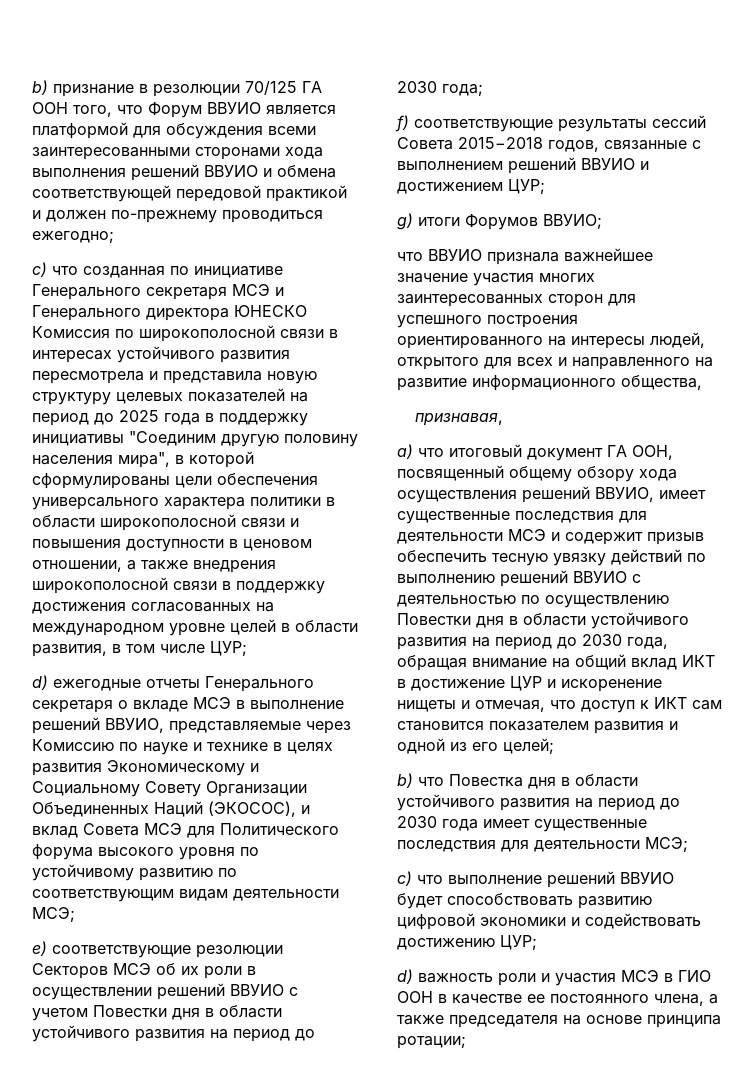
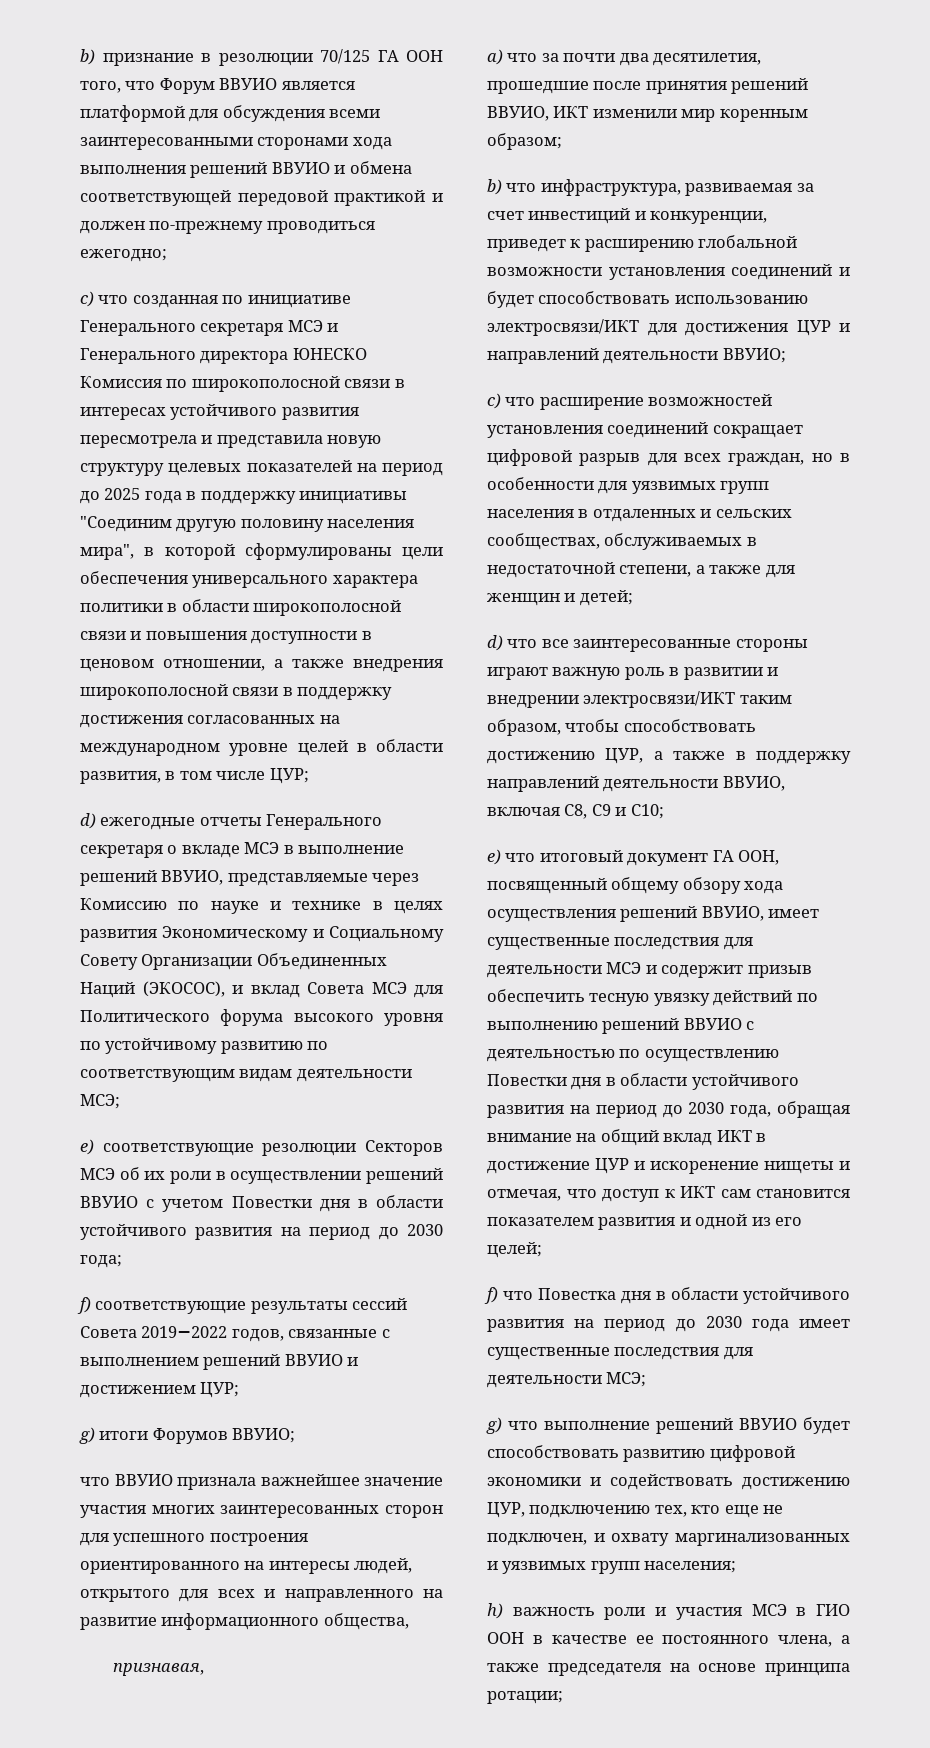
[458,137,543,149] 2015−2018 -> [141,1326,228,1338] 2019−2022
(444, 452) none -> [541,53,762,66] [487,78,809,94] [487,106,808,122] [487,133,562,150] [487,179,814,196] [487,208,768,224] [487,235,798,252] [487,264,850,280] [487,291,808,308] [487,319,850,336] [487,348,786,364] [487,393,773,410] [487,422,803,438] [487,449,850,466] [487,477,770,494] [487,509,792,522] [487,533,757,550] [487,562,795,578] [487,590,633,606] [487,635,808,652] [487,667,779,680] [487,691,792,708] [487,719,756,736] [487,748,851,764] [487,776,785,792] [487,804,664,819] [487,849,536,865] за почти два десятилетия, прошедшие после принятия решений ВВУИО, ИКТ изменили мир коренным образом; // b) что инфраструктура, развиваемая за счет инвестиций и конкуренции, приведет к расширению глобальной возможности установления соединений и будет способствовать использованию электросвязи/ИКТ для достижения ЦУР и направлений деятельности ВВУИО; // c) что расширение возможностей установления соединений сокращает цифровой разрыв для всех граждан, но в особенности для уязвимых групп населения в отдаленных и сельских сообществах, обслуживаемых в недостаточной степени, а также для женщин и детей; // d) что все заинтересованные стороны играют важную роль в развитии и внедрении электросвязи/ИКТ таким образом, чтобы способствовать достижению ЦУР, а также в поддержку направлений деятельности ВВУИО, включая С8, С9 и С10; // e) что
[397,773,413,788] b) -> [484,1287,498,1304] f)
[397,871,412,886] c) -> [486,1417,502,1434] g)
[500,935,537,950] [397,969,413,984] ЦУР; // d) -> [487,1502,784,1518] [487,1533,850,1546] [487,1561,737,1574] [487,1603,503,1619] ЦУР, подключению тех, кто еще не подключен, и охвату маргинализованных и уязвимых групп населения; // h)

